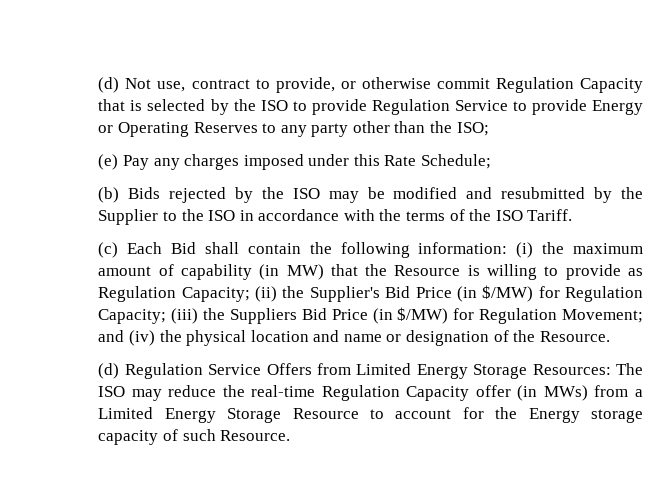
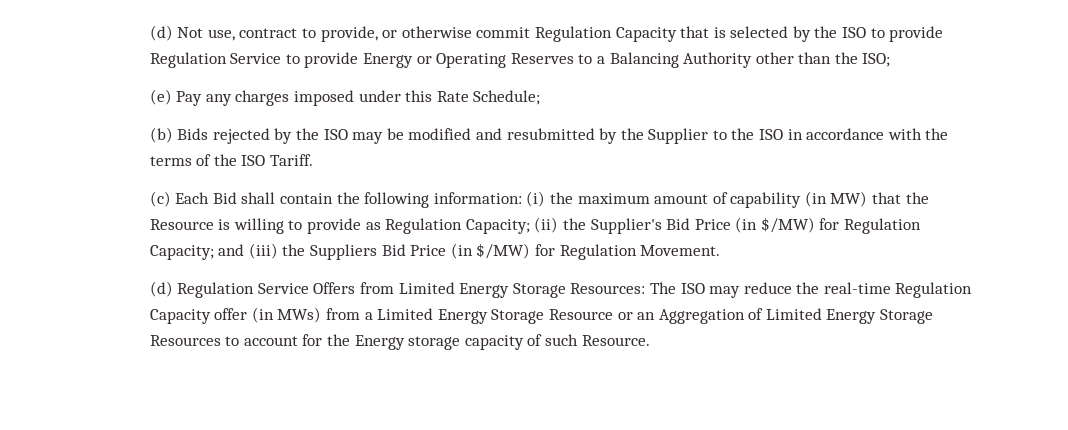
[280,123,349,137] any party -> [596,52,753,68] a Balancing Authority
(167, 316) none -> [218,244,245,256] and
[562,309,644,323] [98,330,610,346] Movement; and (iv) the physical location and name or designation of the Resource. -> [640,245,721,256] Movement.
(359, 413) none -> [617,308,934,324] [149,335,221,346] or an Aggregation of Limited Energy Storage Resources

